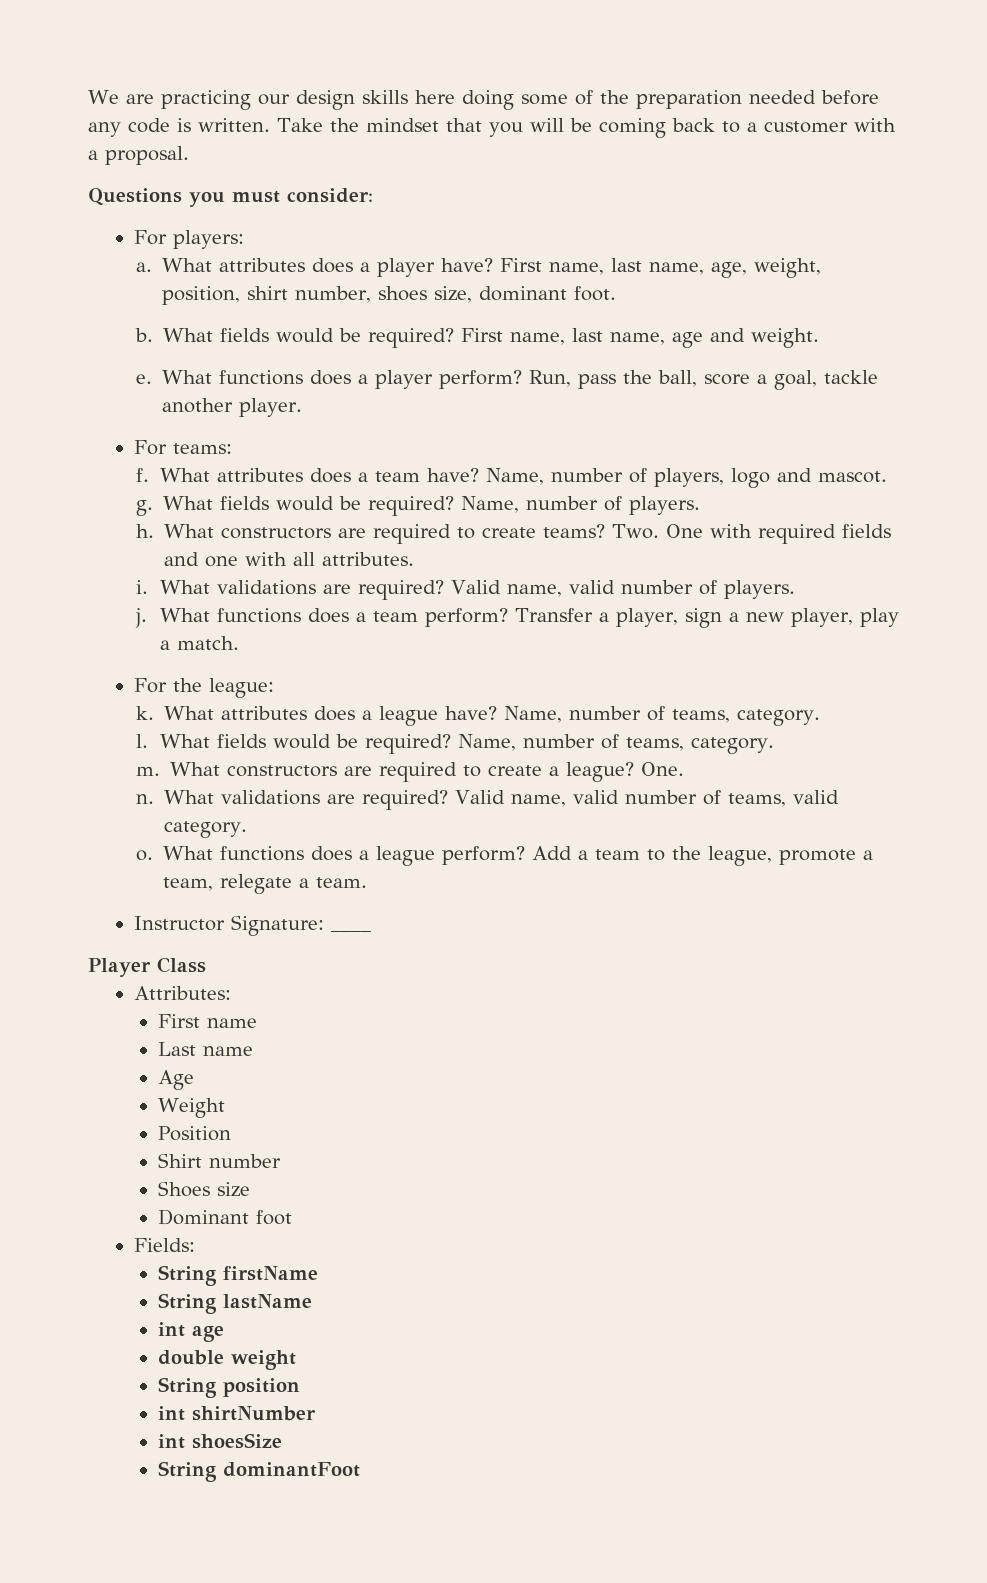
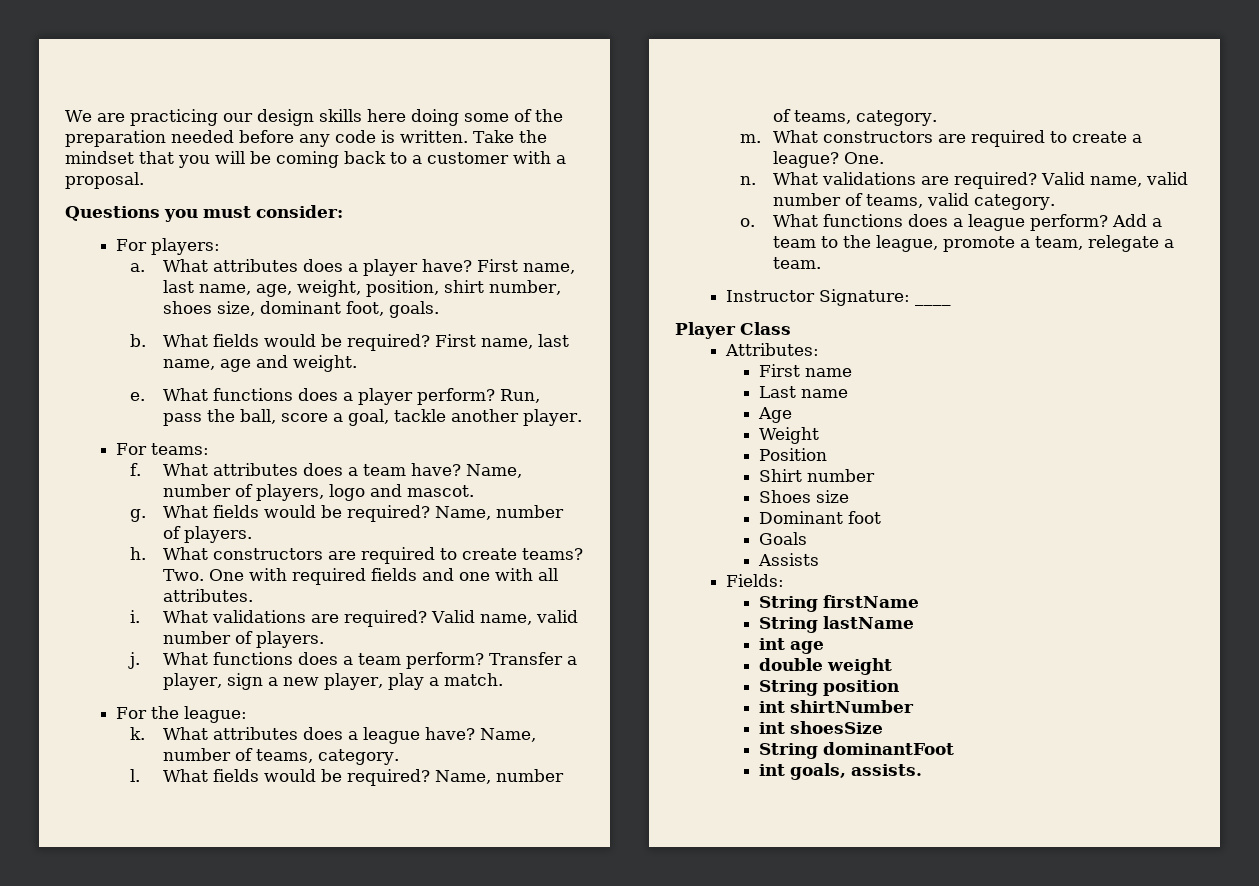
[574,286,617,301] foot. -> [346,301,440,318] foot, goals.
(293, 1217) none -> [758,532,807,545] [757,553,819,566] // Goals // Assists
(361, 1469) none -> [758,763,922,780] // int goals, assists.

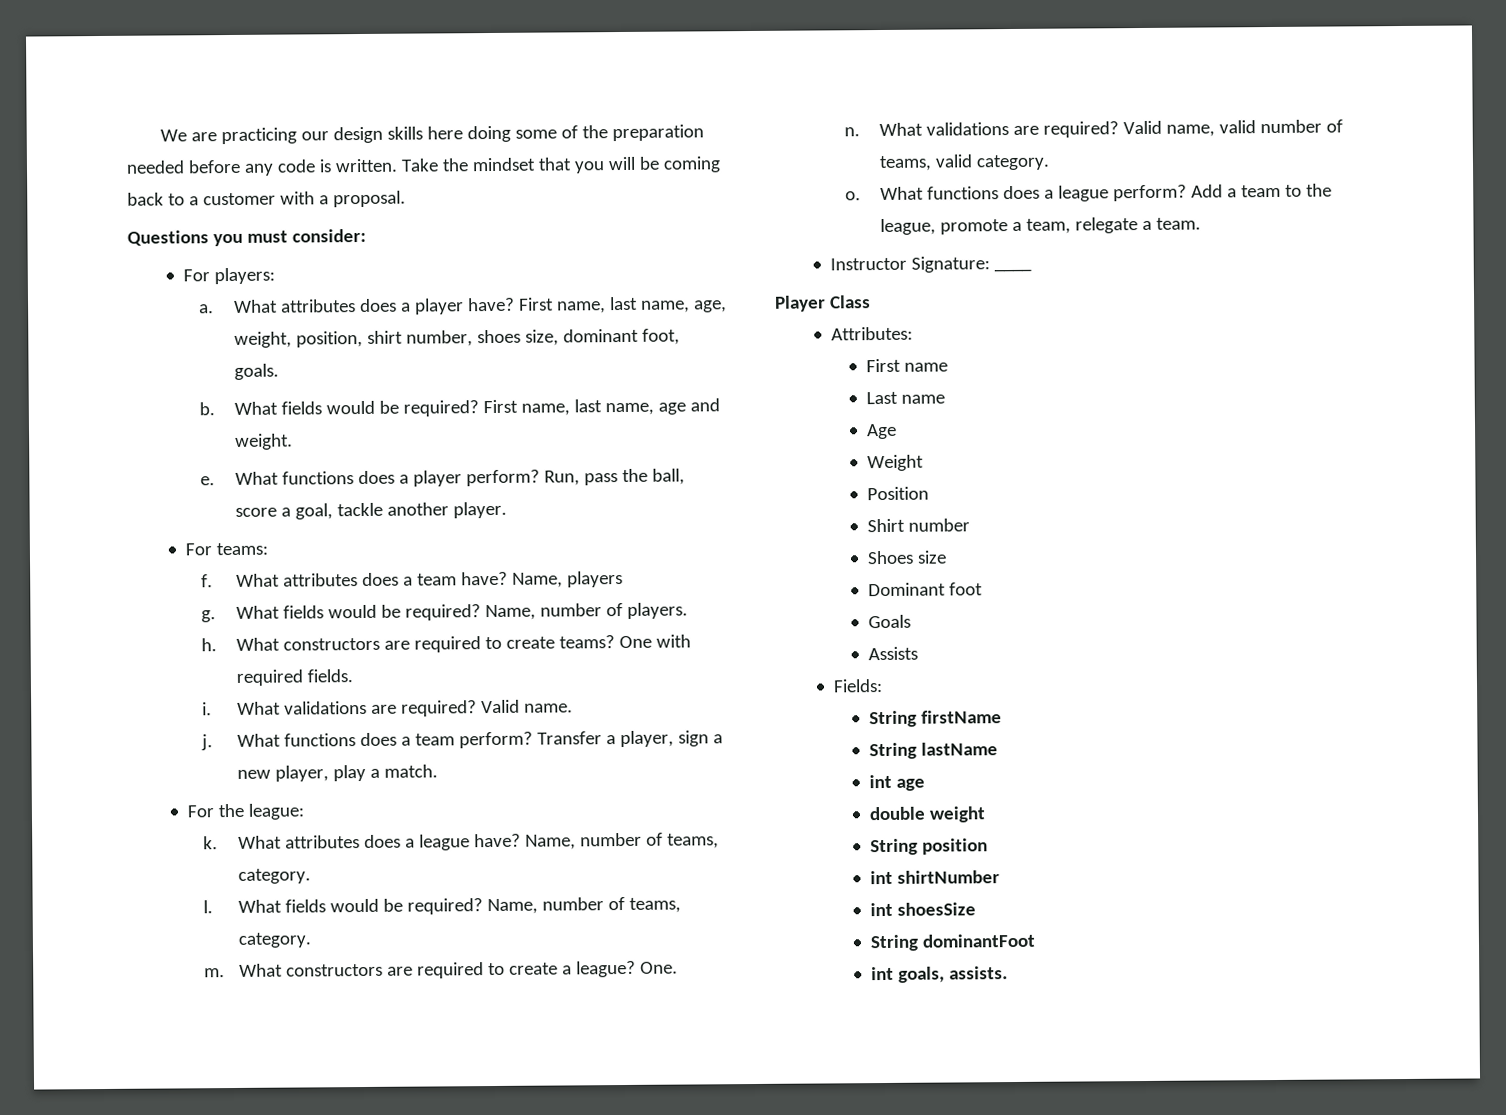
[163,484,475,501] number of players, logo and mascot. -> [566,571,623,588] players
[163,569,205,581] Two. -> (615, 642) none
[371,568,559,581] [163,589,254,602] fields and one with all attributes. -> [306,669,353,683] fields.
[480,610,579,625] [163,631,325,648] name, valid number of players. -> [523,703,573,713] name.

